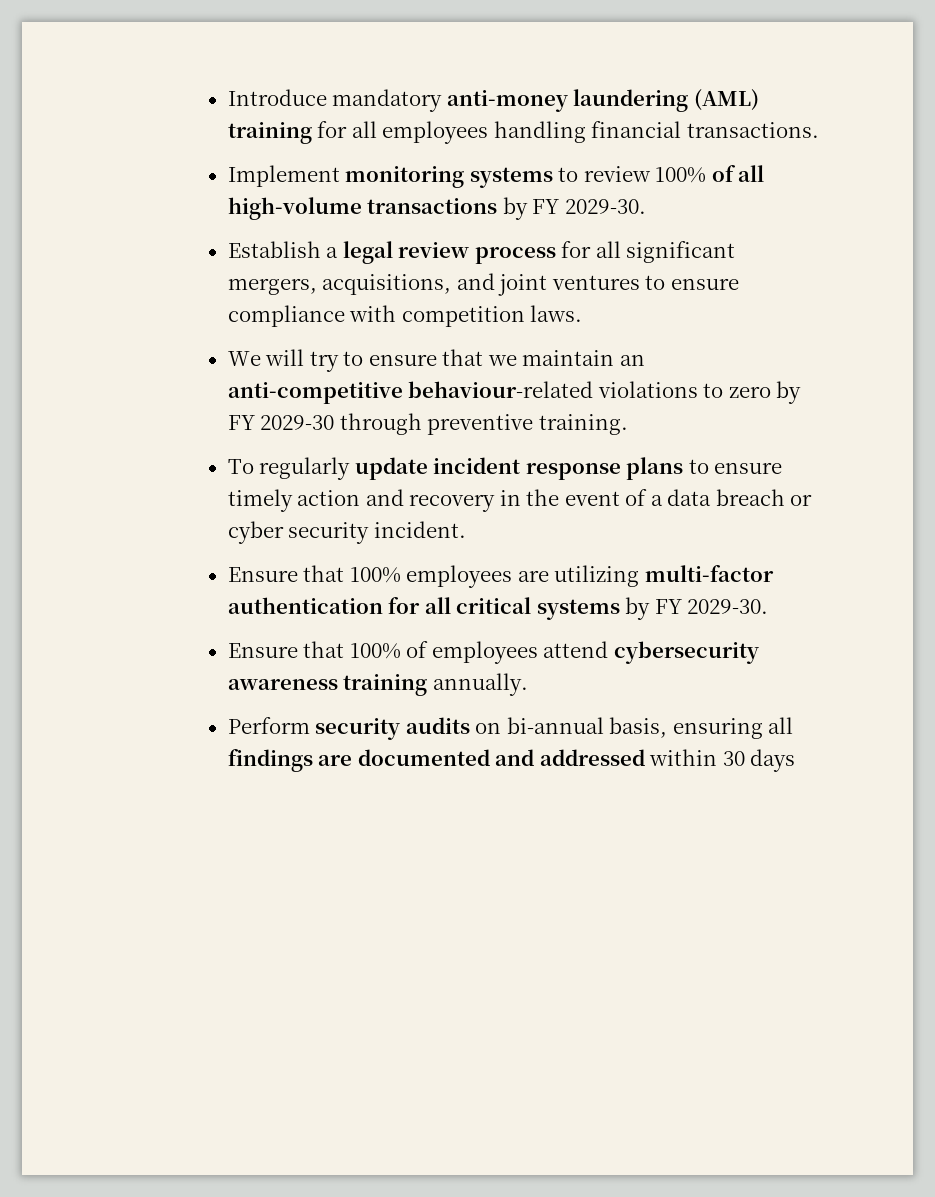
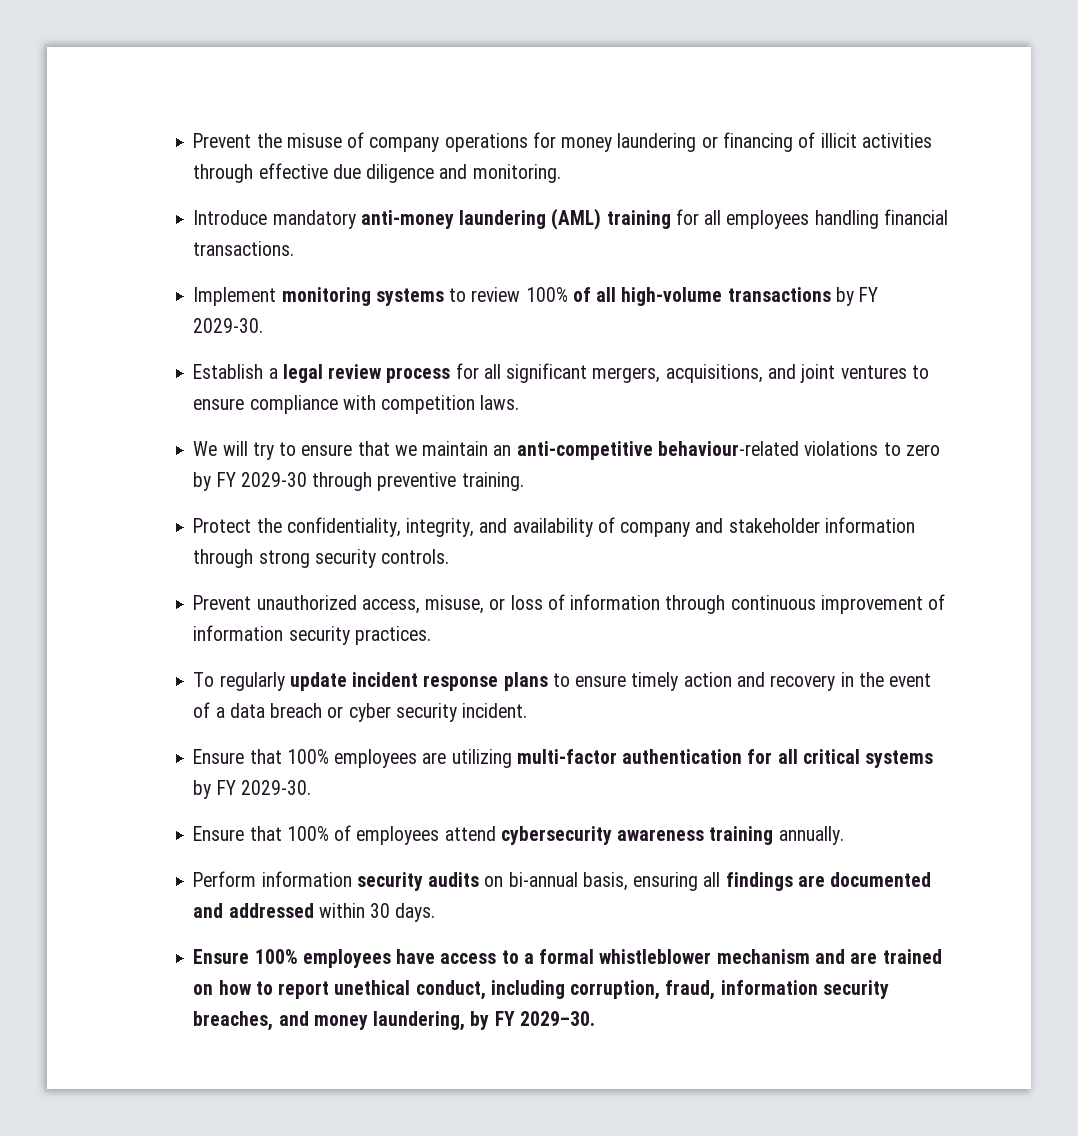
(227, 97) none -> [193,132,932,152] [193,163,561,183] Prevent the misuse of company operations for money laundering or financing of illicit activities through effective due diligence and monitoring. //
(628, 424) none -> [193,517,915,537] [193,549,450,568] [193,594,946,614] [193,625,431,645] // Protect the confidentiality, integrity, and availability of company and stakeholder information through strong security controls. // Prevent unauthorized access, misuse, or loss of information through continuous improvement of information security practices.
(310, 725) none -> [261,871,352,887] information
[750,749,796,772] days -> [395,903,436,922] [193,949,942,968] [193,980,889,1000] [193,1011,595,1031] days. // Ensure 100% employees have access to a formal whistleblower mechanism and are trained on how to report unethical conduct, including corruption, fraud, information security breaches, and money laundering, by FY 2029–30.

